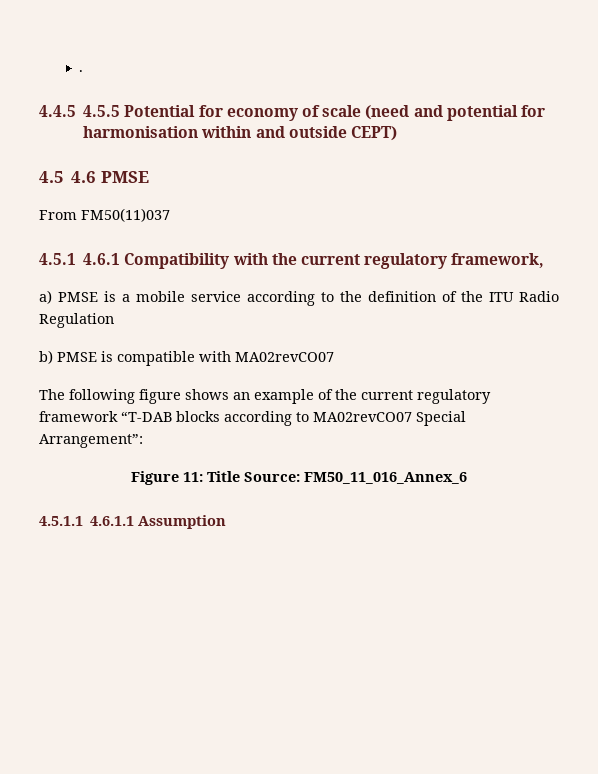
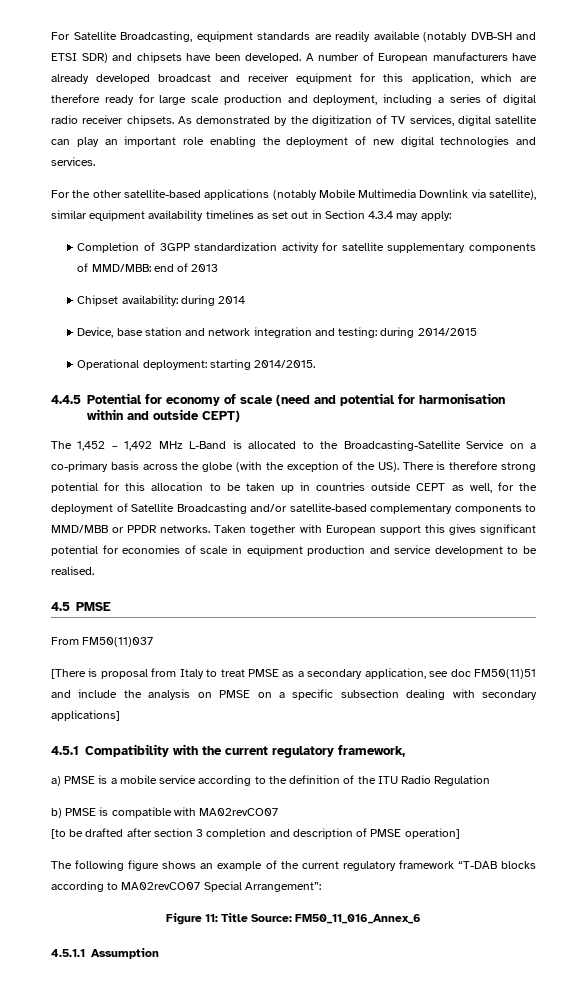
[79,70,84,72] . -> [51,31,536,42] [51,52,537,63] [51,73,537,84] [51,94,536,105] [51,115,537,126] [51,136,536,147] [51,157,95,166] [51,189,536,200] [51,210,451,221] [77,242,536,253] [77,263,219,272] [77,295,246,306] [77,327,477,338] [77,359,316,370] For Satellite Broadcasting, equipment standards are readily available (notably DVB-SH and ETSI SDR) and chipsets have been developed. A number of European manufacturers have already developed broadcast and receiver equipment for this application, which are therefore ready for large scale production and deployment, including a series of digital radio receiver chipsets. As demonstrated by the digitization of TV services, digital satellite can play an important role enabling the deployment of new digital technologies and services. // For the other satellite-based applications (notably Mobile Multimedia Downlink via satellite), similar equipment availability timelines as set out in Section 4.3.4 may apply: // Completion of 3GPP standardization activity for satellite supplementary components of MMD/MBB: end of 2013 // Chipset availability: during 2014 // Device, base station and network integration and testing: during 2014/2015 // Operational deployment: starting 2014/2015.
[83,105,121,117] 4.5.5 -> (81, 399) none
(397, 133) none -> [51,440,536,451] [51,461,536,472] [51,482,537,493] [51,503,536,514] [51,524,536,535] [51,545,537,556] [51,566,94,575] // The 1,452 – 1,492 MHz L-Band is allocated to the Broadcasting-Satellite Service on a co-primary basis across the globe (with the exception of the US). There is therefore strong potential for this allocation to be taken up in countries outside CEPT as well, for the deployment of Satellite Broadcasting and/or satellite-based complementary components to MMD/MBB or PPDR networks. Taken together with European support this gives significant potential for economies of scale in equipment production and service development to be realised.
[71,171,97,183] 4.6 -> (70, 606) none
(170, 215) none -> [51,668,536,679] [51,689,537,700] [51,710,120,721] // [There is proposal from Italy to treat PMSE as a secondary application, see doc FM50(11)51 and include the analysis on PMSE on a specific subsection dealing with secondary applications]
[83,253,121,265] 4.6.1 -> (79, 750) none
(334, 357) none -> [51,828,460,839] // [to be drafted after section 3 completion and description of PMSE operation]
[90,516,135,526] 4.6.1.1 -> (85, 953) none

